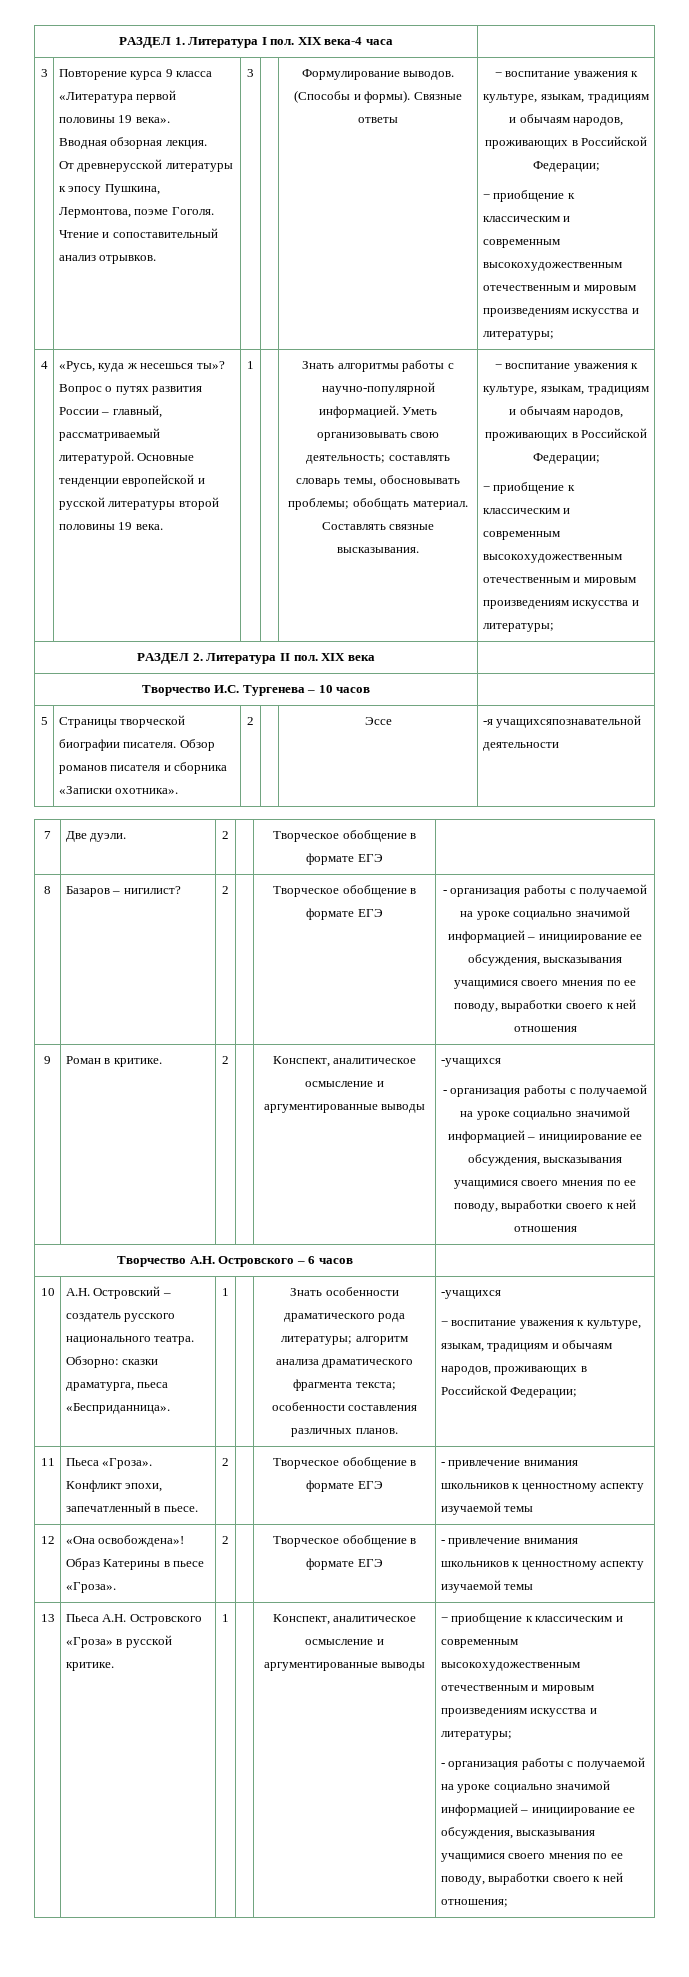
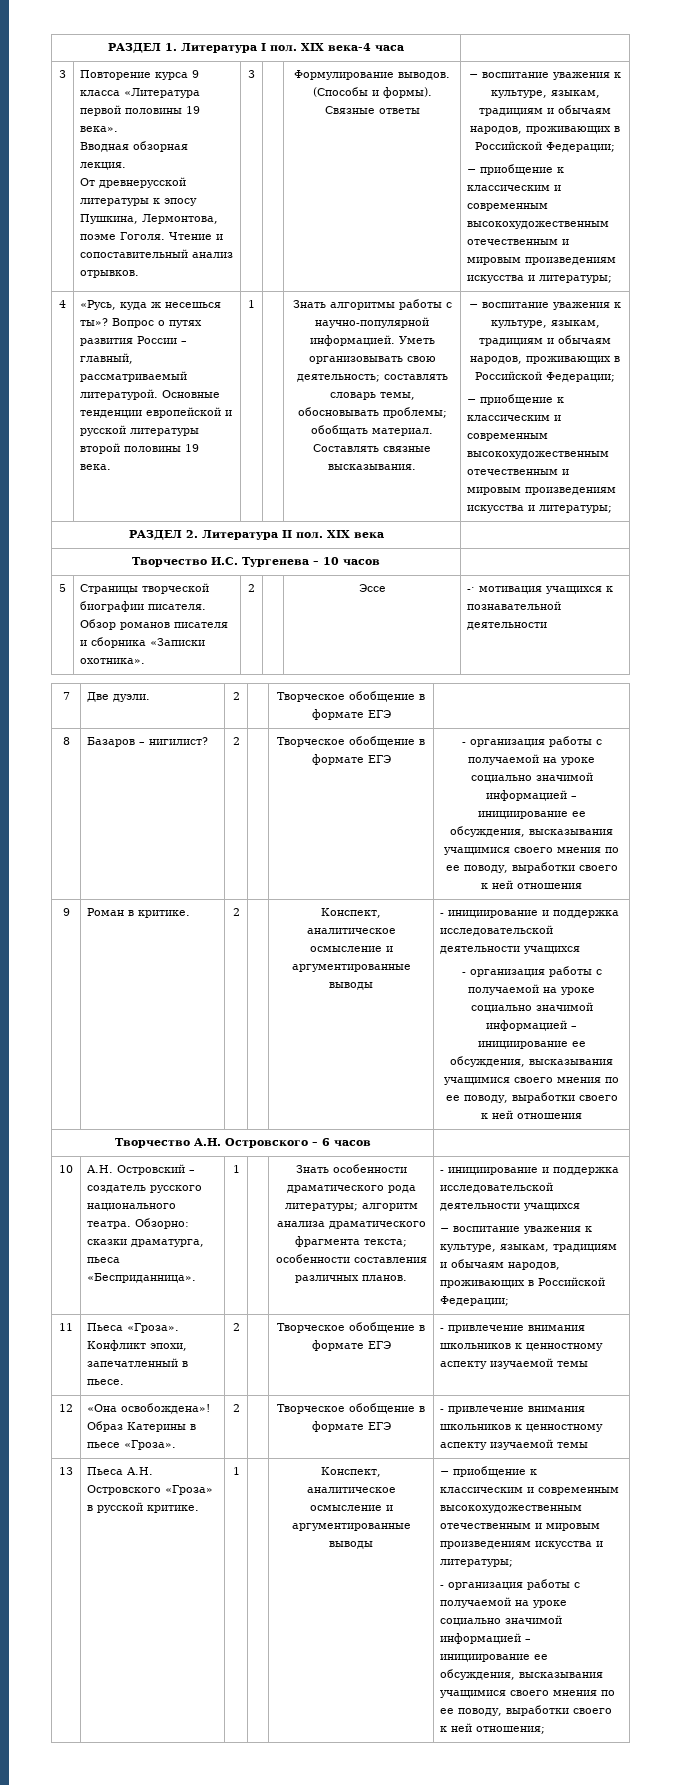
[482,715,642,728] -я учащихсяпознавательной -> [467,586,614,594] [467,601,562,610] -· мотивация учащихся к познавательной
[440,1058,501,1067] -учащихся -> [440,910,620,918] [440,925,554,936] [440,946,581,954] - инициирование и поддержка исследовательской деятельности учащихся
[440,1290,501,1299] -учащихся -> [440,1167,620,1175] [440,1182,554,1193] [440,1203,581,1211] - инициирование и поддержка исследовательской деятельности учащихся

